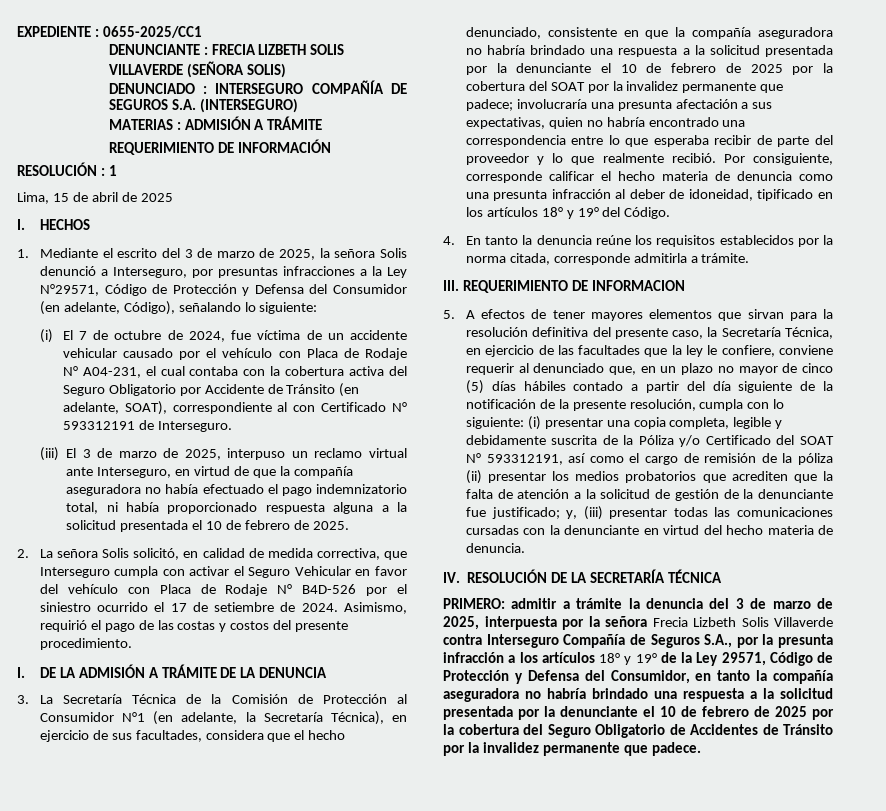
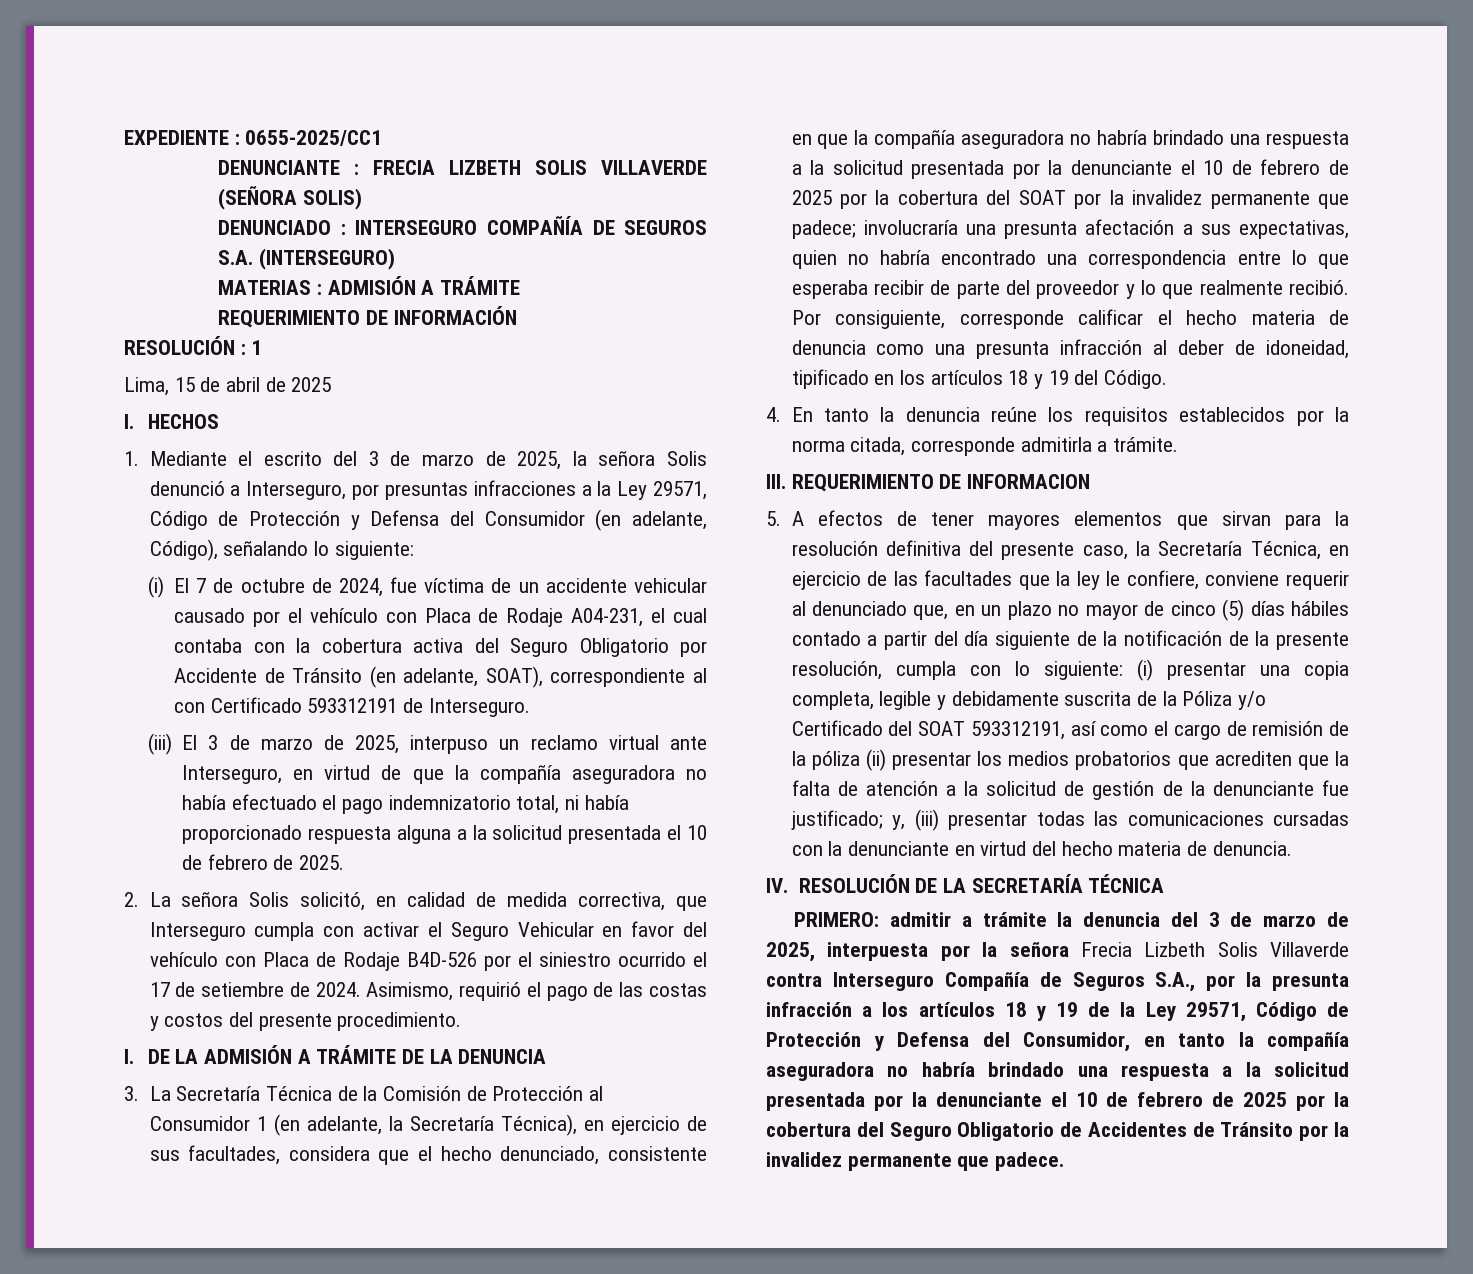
[39,284,99,296] N°29571, -> [653,481,707,500] 29571,
[62,366,78,376] N° -> (564, 617) none
[391,402,407,412] N° -> (302, 705) none
[277,584,293,594] N° -> (400, 961) none
[122,712,146,722] N°1 -> [256,1116,267,1131] 1
[541,207,599,219] 18° y 19° -> [1008,370,1069,389] 18 y 19
[465,453,481,463] N° -> (965, 728) none
[599,653,657,665] 18° y 19° -> [1004,1002,1078,1021] 18 y 19

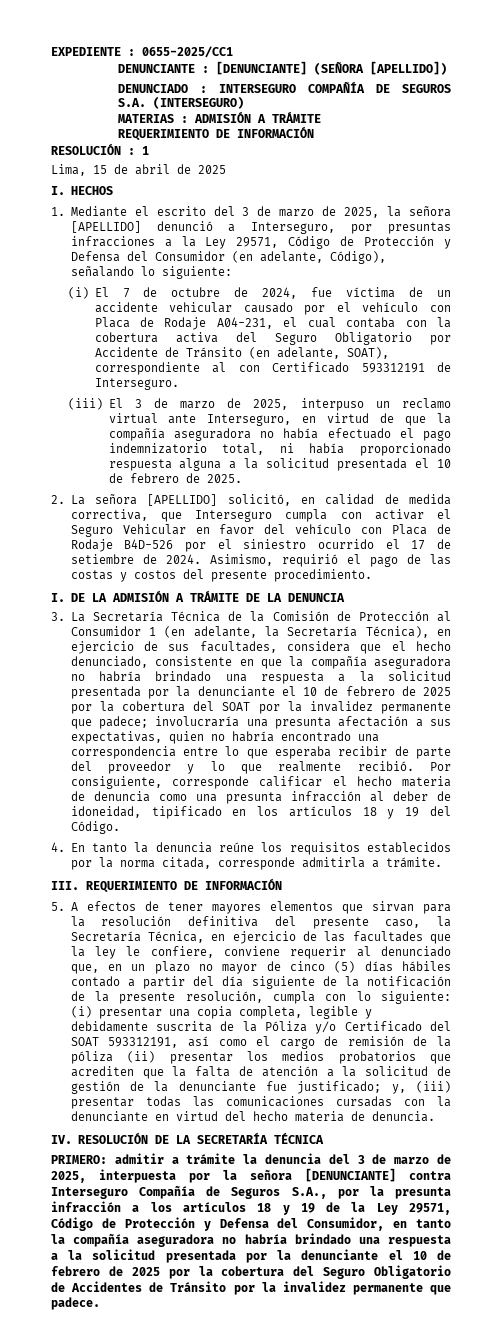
[373,160,707,175] [218,186,363,210] FRECIA LIZBETH SOLIS VILLAVERDE (SEÑORA SOLIS) -> [216,61,448,75] [DENUNCIANTE] (SEÑORA [APELLIDO])
[666,451,707,466] Solis -> [70,221,141,233] [APELLIDO]
[249,892,290,907] Solis -> [147,494,218,506] [APELLIDO]
[967,474,1091,489] INFORMACION -> [205,878,282,890] INFORMACIÓN
[1080,942,1349,957] Frecia Lizbeth Solis Villaverde -> [305,1168,396,1182] [DENUNCIANTE]

